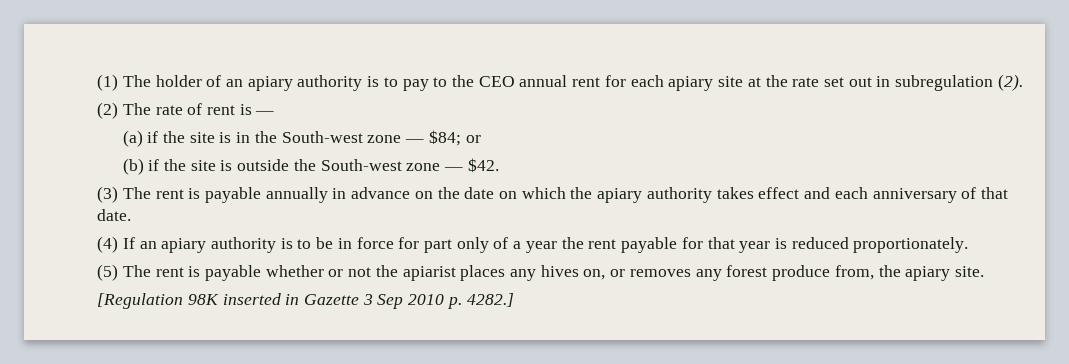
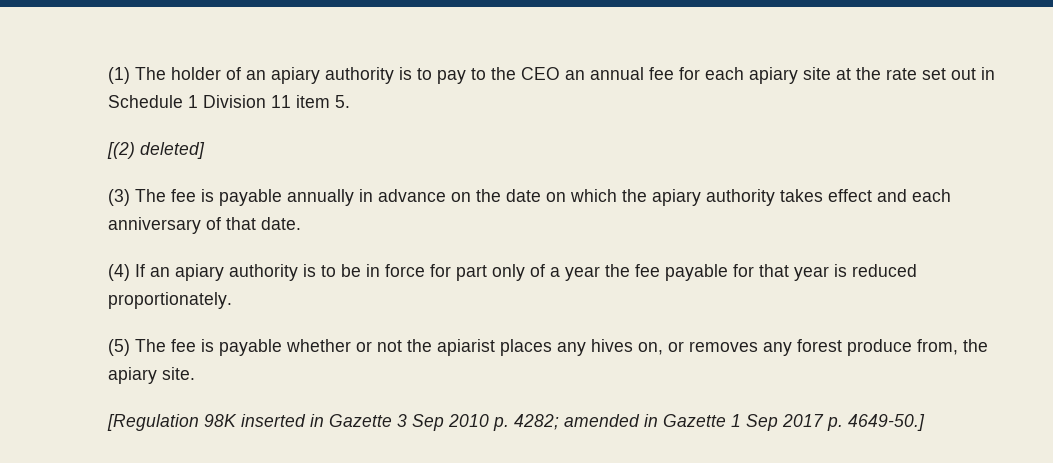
[519,75,601,87] annual rent -> [564,67,674,80] an annual fee
[895,74,1023,91] [97,102,275,119] [122,130,481,147] [122,158,499,175] subregulation (2). // (2) The rate of rent is — // (a) if the site is in the South-west zone — $84; or // (b) if the site is outside the South-west zone — $42. -> [107,95,350,108] [106,142,205,159] Schedule 1 Division 11 item 5. // [(2) deleted]
[155,189,184,199] rent -> [170,189,196,202] fee
[588,239,617,249] rent -> [634,264,660,277] fee
[155,267,184,277] rent -> [170,339,196,352] fee
[466,293,514,307] 4282.] -> [513,414,925,431] 4282; amended in Gazette 1 Sep 2017 p. 4649-50.]

